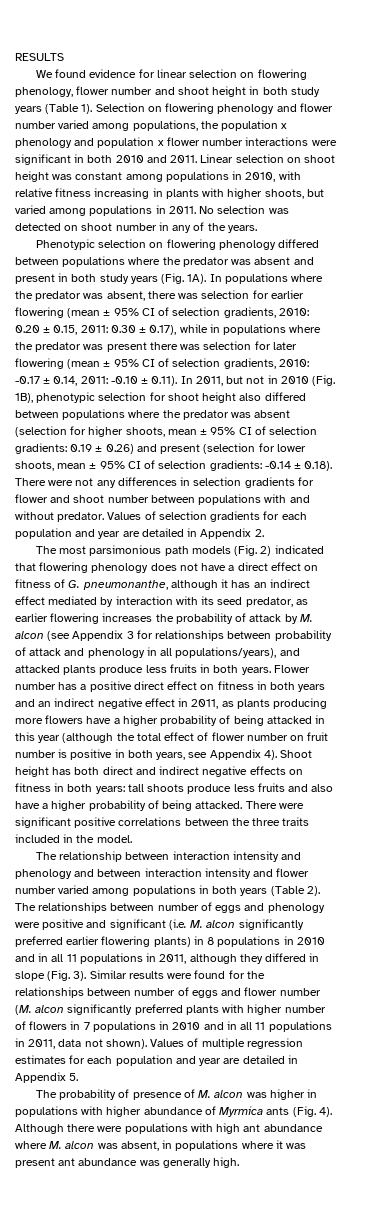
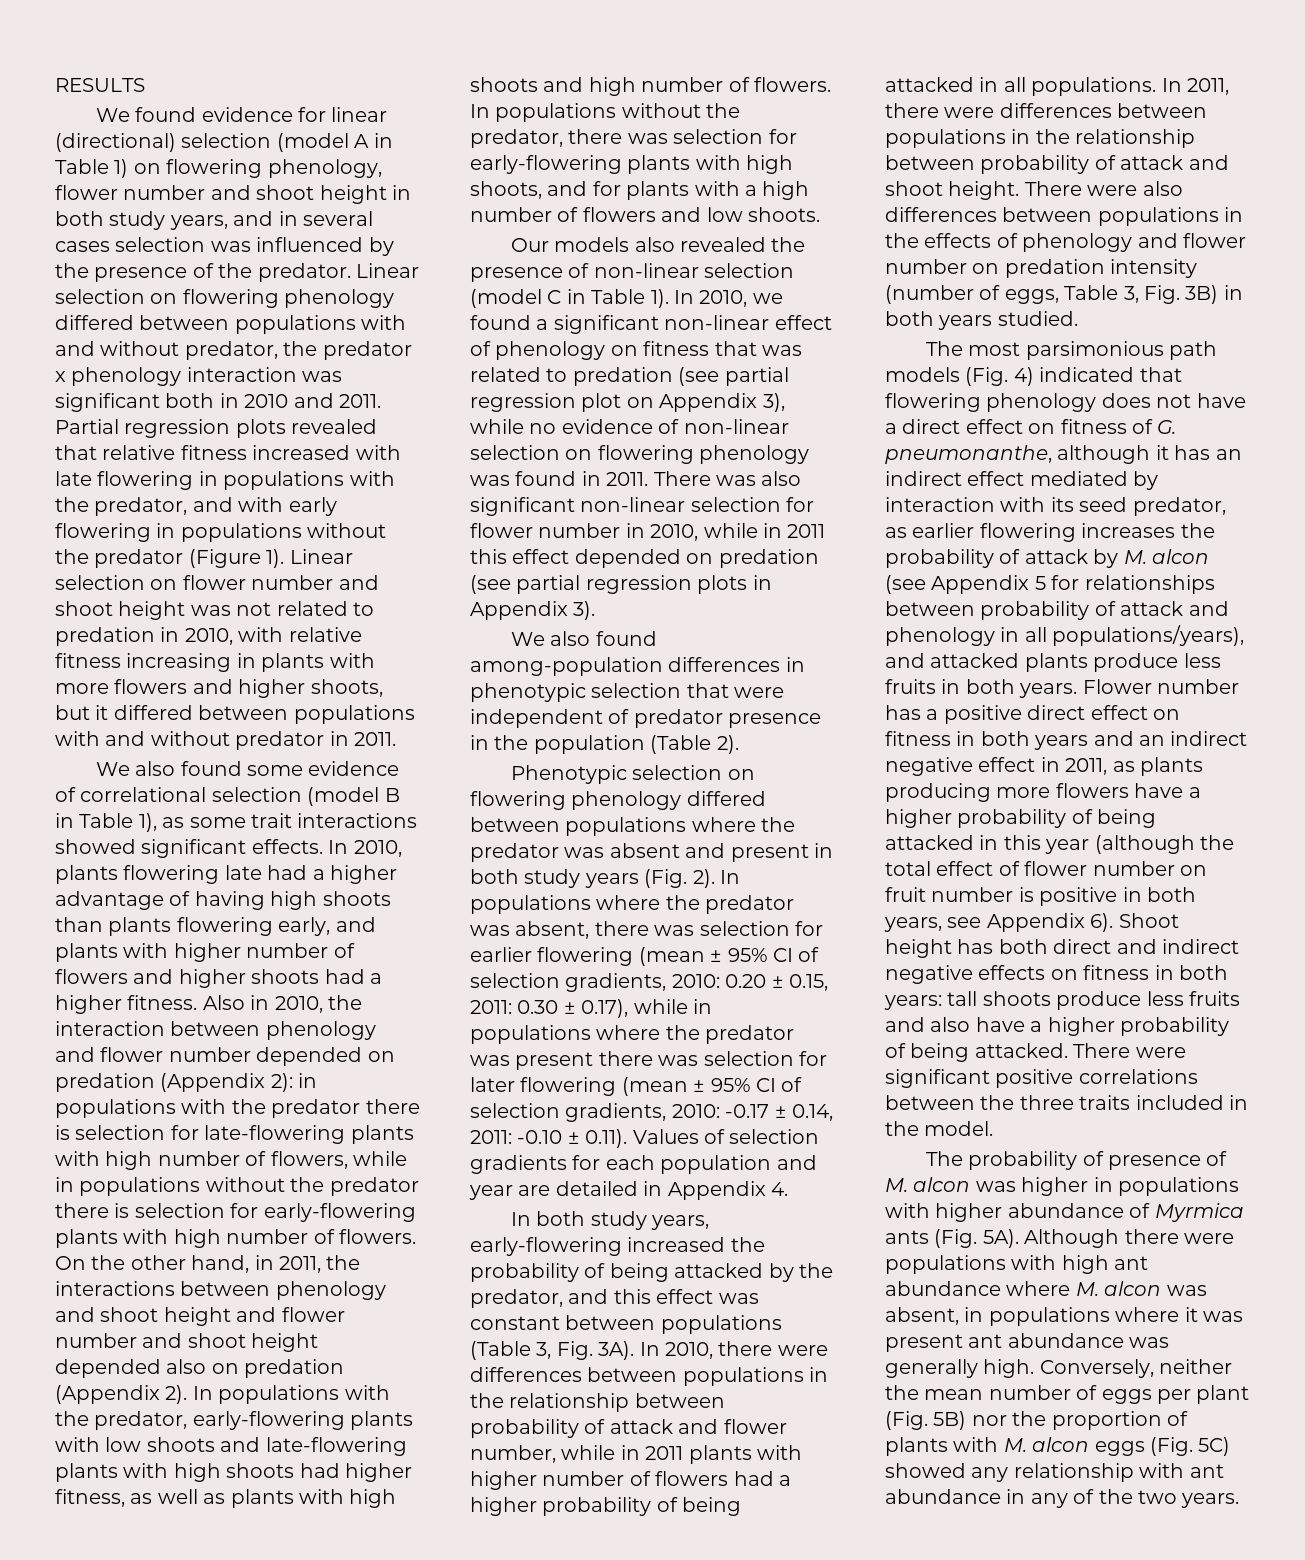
[189,69,238,78] selection -> [55,133,393,152] [55,159,129,178] (directional) selection (model A in Table 1)
[15,103,333,114] [15,120,288,131] [15,137,337,148] [15,154,336,165] [15,171,229,182] years (Table 1). Selection on flowering phenology and flower number varied among populations, the population x phenology and population x flower number interactions were significant in both 2010 and 2011. Linear selection on shoot height was constant among populations -> [169,211,373,230] [55,237,394,256] [55,263,419,282] [55,289,395,308] [55,315,407,334] [55,341,412,360] [55,367,343,386] [55,393,381,412] [55,419,378,438] [55,445,401,460] [55,471,395,490] [55,497,337,516] [55,523,387,542] [55,549,353,568] [55,575,379,590] [55,601,374,620] [55,627,155,646] years, and in several cases selection was influenced by the presence of the predator. Linear selection on flowering phenology differed between populations with and without predator, the predator x phenology interaction was significant both in 2010 and 2011. Partial regression plots revealed that relative fitness increased with late flowering in populations with the predator, and with early flowering in populations without the predator (Figure 1). Linear selection on flower number and shoot height was not related to predation
[227,188,324,199] [15,205,289,216] [15,222,257,233] higher shoots, but varied among populations in 2011. No selection was detected on shoot number in any of the years. -> [55,679,383,698] [55,705,415,724] [55,731,396,750] [95,761,400,776] [55,787,400,806] [55,813,418,832] [55,839,402,858] [55,865,397,884] [55,891,391,910] [55,917,376,936] [55,943,355,962] [55,969,382,988] [55,995,362,1014] [55,1021,376,1040] [55,1047,395,1066] [55,1073,318,1092] [55,1099,420,1118] [55,1125,414,1144] [55,1151,407,1170] [55,1177,419,1196] [55,1203,416,1222] [55,1229,416,1248] [55,1255,361,1273] [55,1281,386,1300] [55,1307,345,1326] [55,1333,319,1352] [55,1359,345,1378] [55,1385,390,1404] [55,1411,414,1430] [55,1437,407,1456] [55,1463,412,1482] [55,1489,397,1508] [470,77,831,96] [470,103,741,122] [470,129,797,148] [470,155,794,174] [470,181,810,200] [470,207,820,222] [510,237,806,252] [470,263,795,282] [470,289,783,308] [470,315,832,334] [470,341,802,360] [470,367,789,386] [470,393,785,412] [470,419,789,434] [470,445,810,464] [470,471,802,486] [470,497,815,516] [470,523,826,541] [470,549,819,568] [470,575,772,594] [470,601,596,620] [510,631,657,646] [470,657,805,676] [470,683,785,702] [470,709,822,728] [470,735,739,754] more flowers and higher shoots, but it differed between populations with and without predator in 2011. // We also found some evidence of correlational selection (model B in Table 1), as some trait interactions showed significant effects. In 2010, plants flowering late had a higher advantage of having high shoots than plants flowering early, and plants with higher number of flowers and higher shoots had a higher fitness. Also in 2010, the interaction between phenology and flower number depended on predation (Appendix 2): in populations with the predator there is selection for late-flowering plants with high number of flowers, while in populations without the predator there is selection for early-flowering plants with high number of flowers. On the other hand, in 2011, the interactions between phenology and shoot height and flower number and shoot height depended also on predation (Appendix 2). In populations with the predator, early-flowering plants with low shoots and late-flowering plants with high shoots had higher fitness, as well as plants with high shoots and high number of flowers. In populations without the predator, there was selection for early-flowering plants with high shoots, and for plants with a high number of flowers and low shoots. // Our models also revealed the presence of non-linear selection (model C in Table 1). In 2010, we found a significant non-linear effect of phenology on fitness that was related to predation (see partial regression plot on Appendix 3), while no evidence of non-linear selection on flowering phenology was found in 2011. There was also significant non-linear selection for flower number in 2010, while in 2011 this effect depended on predation (see partial regression plots in Appendix 3). // We also found among-population differences in phenotypic selection that were independent of predator presence in the population (Table 2).
[187,274,207,284] 1A). -> [692,869,715,888] 2).
[180,375,336,386] [15,392,306,403] [15,409,291,420] [15,426,318,437] [15,443,306,454] [15,460,333,471] [15,477,314,488] [15,494,310,505] [15,511,105,522] In 2011, but not in 2010 (Fig. 1B), phenotypic selection for shoot height also differed between populations where the predator was absent (selection for higher shoots, mean ± 95% CI of selection gradients: 0.19 ± 0.26) and present (selection for lower shoots, mean ± 95% CI of selection gradients: -0.14 ± 0.18). There were not any differences in selection gradients for flower and shoot number between populations with and without predator. -> (628, 1138) none
[254,529,264,537] 2. -> [771,1182,788,1196] [510,1211,709,1230] [470,1237,765,1256] [470,1263,833,1282] [470,1289,759,1308] [470,1315,782,1334] [470,1341,828,1360] [470,1367,829,1386] [470,1393,725,1412] [470,1419,787,1438] [470,1445,802,1464] [470,1471,791,1490] [470,1497,742,1516] [885,77,1229,96] [885,103,1208,118] [885,129,1196,148] [885,155,1229,174] [885,181,1183,200] [885,207,1244,226] [885,233,1246,252] [885,259,1198,278] [885,285,1243,304] [885,311,1078,330] 4. // In both study years, early-flowering increased the probability of being attacked by the predator, and this effect was constant between populations (Table 3, Fig. 3A). In 2010, there were differences between populations in the relationship between probability of attack and flower number, while in 2011 plants with higher number of flowers had a higher probability of being attacked in all populations. In 2011, there were differences between populations in the relationship between probability of attack and shoot height. There were also differences between populations in the effects of phenology and flower number on predation intensity (number of eggs, Table 3, Fig. 3B) in both years studied.
[260,546,272,556] 2) -> [1013,367,1034,386] 4)
[126,631,134,639] 3 -> [1034,576,1046,590] 5
[263,750,277,760] 4). -> [1090,913,1114,932] 6).
[35,851,302,862] [15,868,310,879] [15,885,320,896] [15,902,325,913] [15,919,304,930] [15,936,325,947] [15,953,320,964] [15,970,265,981] [15,987,321,998] [15,1004,326,1015] [15,1021,332,1032] [15,1038,303,1049] [15,1055,298,1066] [15,1072,79,1083] // The relationship between interaction intensity and phenology and between interaction intensity and flower number varied among populations in both years (Table 2). The relationships between number of eggs and phenology were positive and significant (i.e. M. alcon significantly preferred earlier flowering plants) in 8 populations in 2010 and in all 11 populations in 2011, although they differed in slope (Fig. 3). Similar results were found for the relationships between number of eggs and flower number (M. alcon significantly preferred plants with higher number of flowers in 7 populations in 2010 and in all 11 populations in 2011, data not shown). Values of multiple regression estimates for each population and year are detailed in Appendix 5. -> (994, 1128) none
[318,1107,332,1117] 4). -> [982,1229,1019,1248] 5A).
(240, 1162) none -> [1039,1359,1233,1378] [885,1385,1250,1404] [885,1411,1188,1430] [885,1437,1231,1456] [885,1463,1224,1482] [885,1489,1240,1508] Conversely, neither the mean number of eggs per plant (Fig. 5B) nor the proportion of plants with M. alcon eggs (Fig. 5C) showed any relationship with ant abundance in any of the two years.

